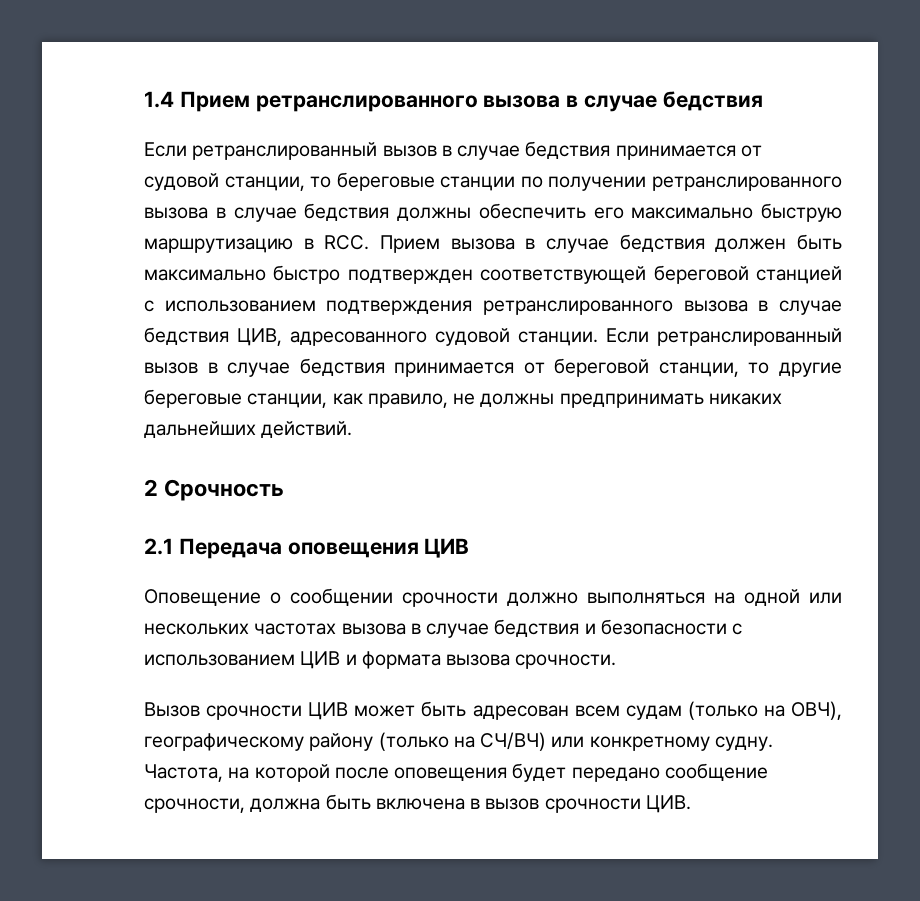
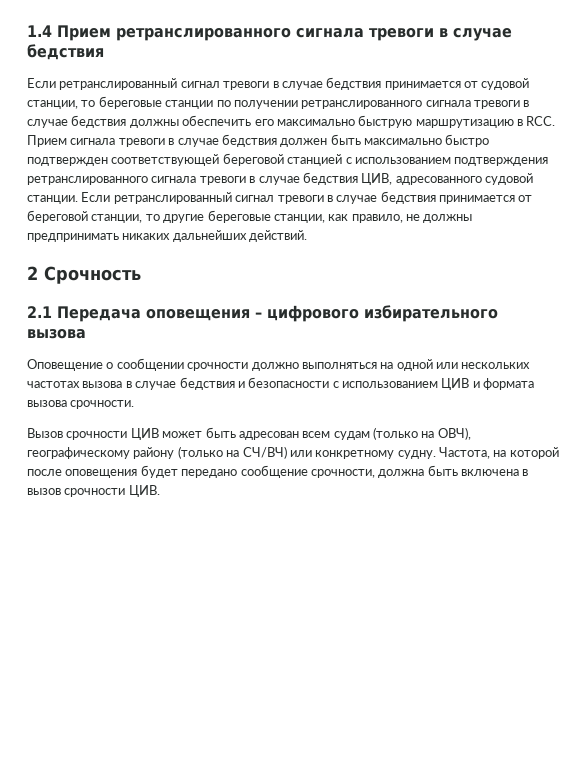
[483,95,561,108] вызова -> [296,28,434,41] сигнала тревоги
[382,145,437,157] вызов -> [180,81,270,90] сигнал тревоги
[144,207,208,219] вызова -> [425,100,520,109] сигнала тревоги
[450,238,515,250] вызова -> [70,138,165,147] сигнала тревоги
[683,300,748,312] вызова -> [151,176,246,185] сигнала тревоги
[144,362,198,374] вызов -> [235,195,324,204] сигнал тревоги
[424,538,470,558] ЦИВ -> [255,305,498,322] [27,329,86,339] – цифрового избирательного вызова

